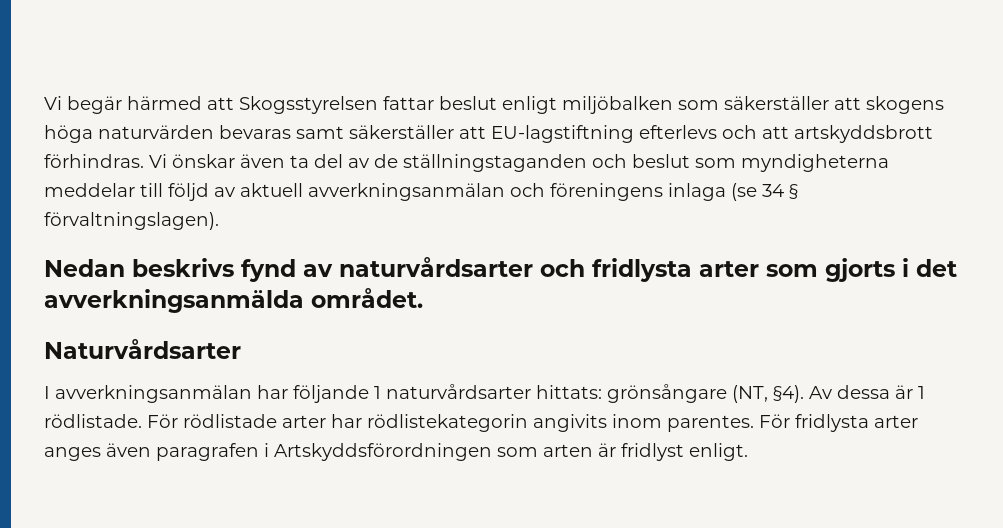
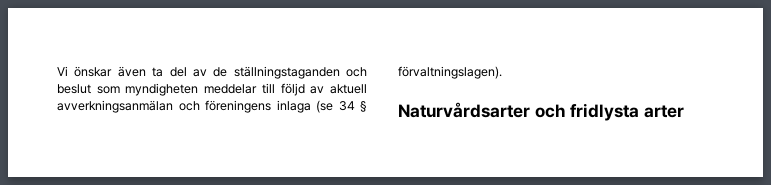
[44,96,944,114] [44,125,933,143] [44,154,167,168] Vi begär härmed att Skogsstyrelsen fattar beslut enligt miljöbalken som säkerställer att skogens höga naturvärden bevaras samt säkerställer att EU-lagstiftning efterlevs och att artskyddsbrott förhindras. Vi -> [57,66,68,76] Vi
[741,154,889,172] myndigheterna -> [125,83,199,96] myndigheten
[44,257,957,282] [44,288,423,313] [44,339,241,359] [44,384,925,403] [44,414,918,432] [44,443,748,461] Nedan beskrivs fynd av naturvårdsarter och fridlysta arter som gjorts i det avverkningsanmälda området. // Naturvårdsarter // I avverkningsanmälan har följande 1 naturvårdsarter hittats: grönsångare (NT, §4). Av dessa är 1 rödlistade. För rödlistade arter har rödlistekategorin angivits inom parentes. För fridlysta arter anges även paragrafen i Artskyddsförordningen som arten är fridlyst enligt. -> [398,102,685,121] Naturvårdsarter och fridlysta arter

